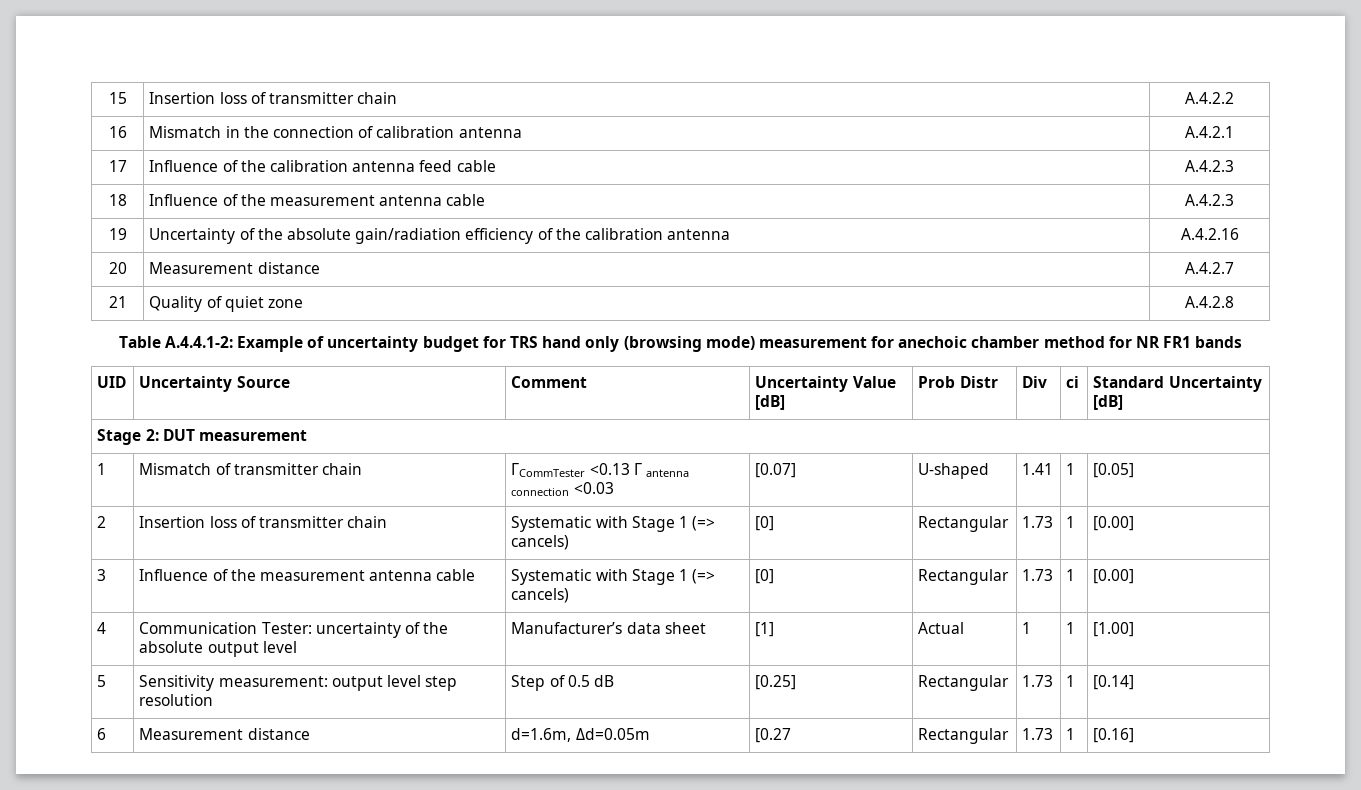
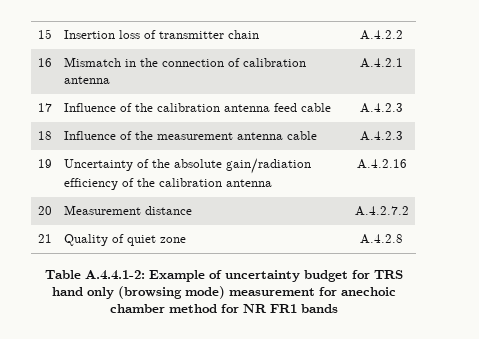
[1185,262,1234,274] A.4.2.7 -> [354,206,409,216] A.4.2.7.2
[97,376,127,388] [139,376,290,392] [511,376,588,388] [755,376,896,392] [755,395,786,410] [918,376,998,388] [1022,376,1048,388] [1066,376,1080,388] [1093,376,1262,392] [1093,395,1124,410] [97,429,307,445] [97,463,107,475] [139,463,362,475] [511,463,689,477] [511,482,614,496] [755,463,797,478] [918,463,990,479] [1022,463,1054,475] [1066,463,1076,475] [1093,463,1135,478] [97,516,107,528] [139,516,388,528] [511,516,716,532] [511,535,570,550] [755,516,775,531] [918,516,1010,532] [1022,516,1054,528] [1066,516,1076,528] [1093,516,1135,531] [97,569,107,581] [139,569,476,581] [511,569,716,585] [511,588,570,603] [755,569,775,584] [918,569,1010,585] [1022,569,1054,581] [1066,569,1076,581] [1093,569,1135,584] [97,622,107,634] [139,622,449,638] [139,641,297,657] [511,622,706,634] [755,622,775,637] [918,622,965,634] [1022,622,1032,634] [1066,622,1076,634] [1093,622,1135,637] [97,675,107,687] [139,675,458,691] [139,694,214,706] [511,675,614,691] [755,675,797,690] [918,675,1010,691] [1022,675,1054,687] [1066,675,1076,687] [1093,675,1135,690] [97,728,107,740] [139,728,310,740] [511,728,650,742] [755,728,792,743] [918,728,1010,744] [1022,728,1054,740] [1066,728,1076,740] [1093,728,1135,743] // UID | Uncertainty Source | Comment | Uncertainty Value [dB] | Prob Distr | Div | ci | Standard Uncertainty [dB] // Stage 2: DUT measurement // 1 | Mismatch of transmitter chain | ГCommTester <0.13 Г antenna connection <0.03 | [0.07] | U-shaped | 1.41 | 1 | [0.05] // 2 | Insertion loss of transmitter chain | Systematic with Stage 1 (=> cancels) | [0] | Rectangular | 1.73 | 1 | [0.00] // 3 | Influence of the measurement antenna cable | Systematic with Stage 1 (=> cancels) | [0] | Rectangular | 1.73 | 1 | [0.00] // 4 | Communication Tester: uncertainty of the absolute output level | Manufacturer’s data sheet | [1] | Actual | 1 | 1 | [1.00] // 5 | Sensitivity measurement: output level step resolution | Step of 0.5 dB | [0.25] | Rectangular | 1.73 | 1 | [0.14] // 6 | Measurement distance | d=1.6m, Δd=0.05m | [0.27 | Rectangular | 1.73 | 1 | [0.16] -> (338, 308) none

